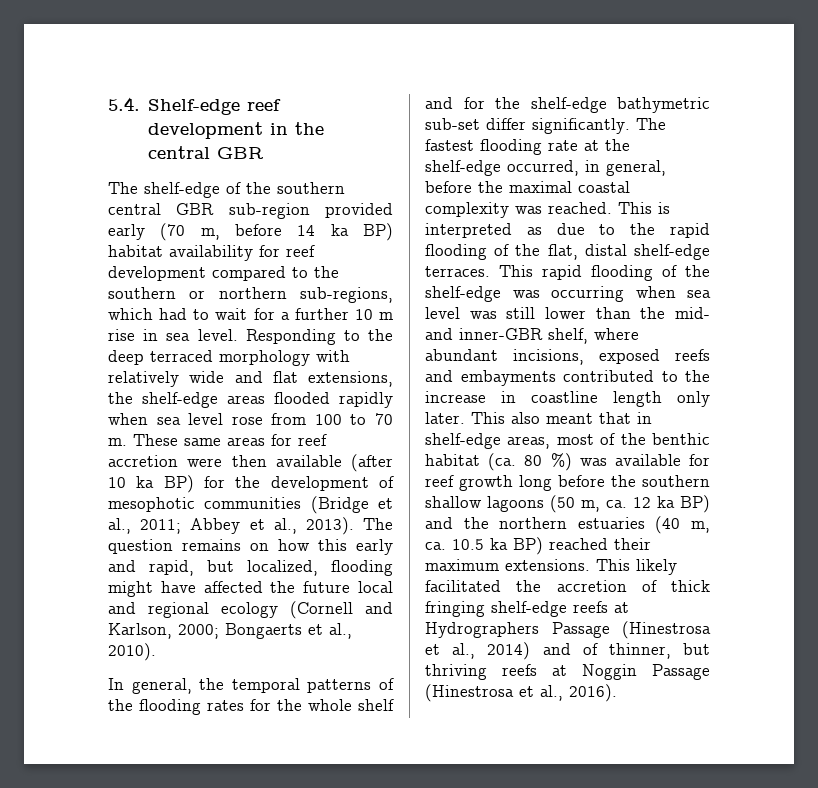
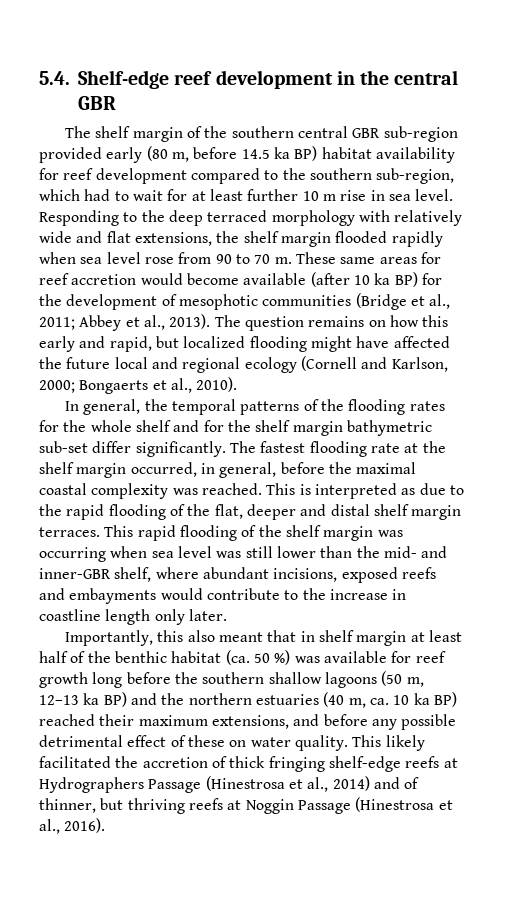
[144,182,220,198] shelf-edge -> [95,126,183,142] shelf margin
[160,223,186,241] (70 -> [146,146,168,161] (80
[297,225,316,236] 14 -> [241,149,270,159] 14.5
[189,287,393,303] or northern sub-regions, -> [376,168,455,184] sub-region,
[280,312,290,320] a -> [191,189,243,201] at least
[142,392,265,408] shelf-edge areas -> [243,231,331,247] shelf margin
[314,414,342,425] 100 -> [215,254,232,264] 90
[187,455,267,467] were then -> [140,273,239,285] would become
[247,560,318,576] localized, -> [183,336,246,348] localized
[530,97,607,113] shelf-edge -> [255,420,343,436] shelf margin
[425,160,501,176] shelf-edge -> [39,462,127,478] shelf margin
[584,244,710,260] distal shelf-edge -> [246,504,462,520] deeper and distal shelf margin
[425,286,501,302] shelf-edge -> [285,525,374,541] shelf margin
[563,370,654,382] contributed -> [160,588,280,600] would contribute
[471,412,505,424] This -> [64,630,184,646] // Importantly, this
[425,433,594,449] shelf-edge areas, most -> [318,630,462,646] [39,651,68,663] shelf margin at least half
[524,455,543,466] 80 -> [253,653,270,663] 50
[606,497,651,508] ca. 12 -> [39,695,79,705] 12–13
[452,539,484,550] 10.5 -> [393,695,410,705] 10
[505,559,590,571] extensions. -> [211,714,457,730] [39,735,348,751] extensions, and before any possible detrimental effect of these on water quality.

